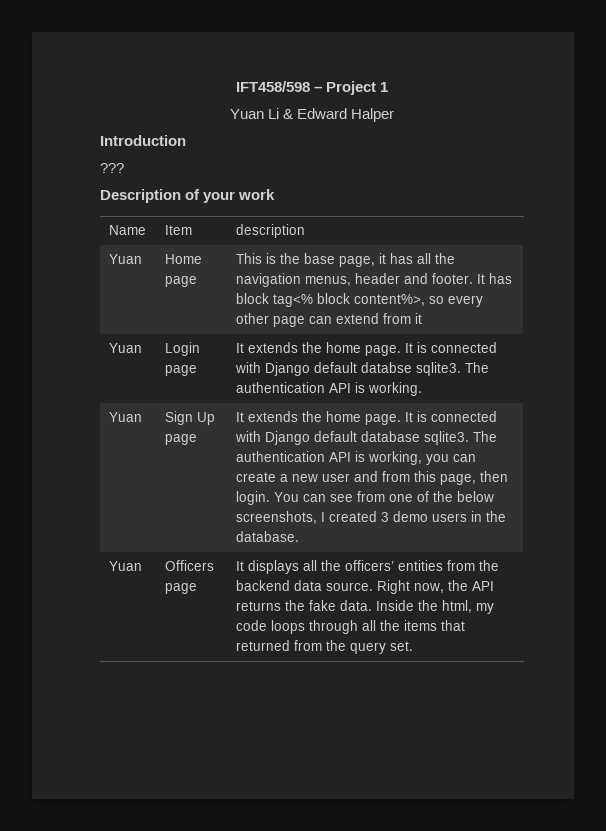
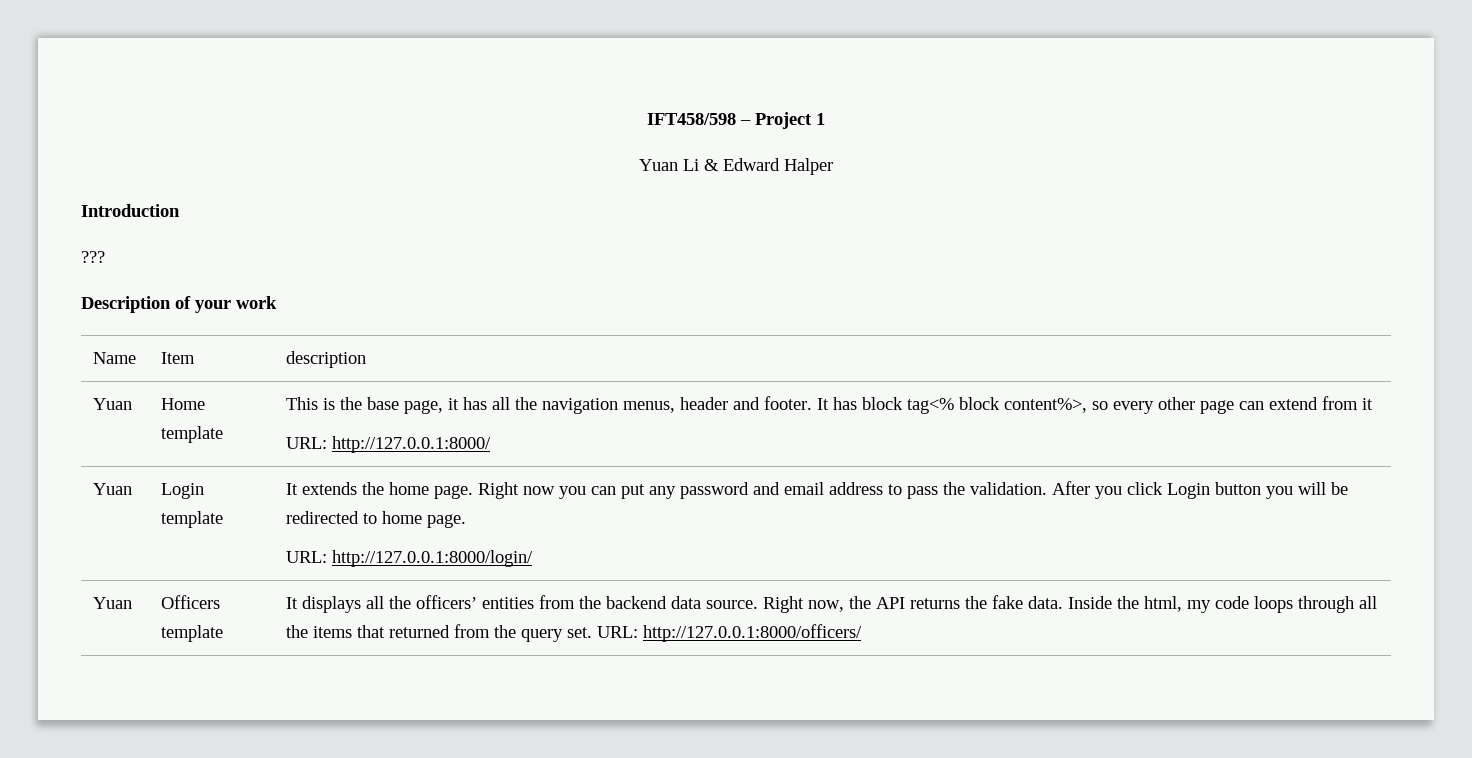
[165,276,198,287] page -> [161,426,224,443] template
(423, 318) none -> [286,436,492,453] // URL: http://127.0.0.1:8000/
[165,365,198,376] [236,342,498,356] [235,362,490,376] [236,382,423,396] [109,412,143,422] [165,411,216,425] [165,434,198,445] [236,411,498,425] [235,431,498,445] [236,451,477,465] [236,471,509,485] [236,491,495,505] [236,511,507,524] [236,531,300,542] page | It extends the home page. It is connected with Django default databse sqlite3. The authentication API is working. // Yuan | Sign Up page | It extends the home page. It is connected with Django default database sqlite3. The authentication API is working, you can create a new user and from this page, then login. You can see from one of the below screenshots, I created 3 demo users in the database. -> [161,511,224,528] [286,481,1349,499] [286,511,467,528] [286,550,534,567] template | It extends the home page. Right now you can put any password and email address to pass the validation. After you click Login button you will be redirected to home page. // URL: http://127.0.0.1:8000/login/
[165,583,198,594] page -> [161,625,224,642] template
(414, 646) none -> [597,624,863,642] URL: http://127.0.0.1:8000/officers/

